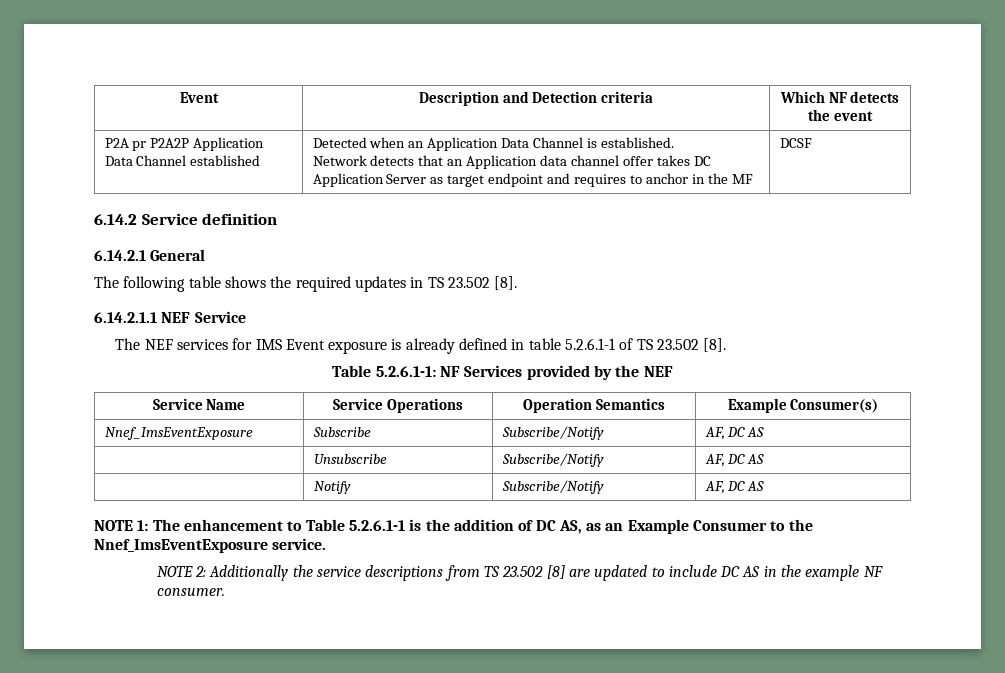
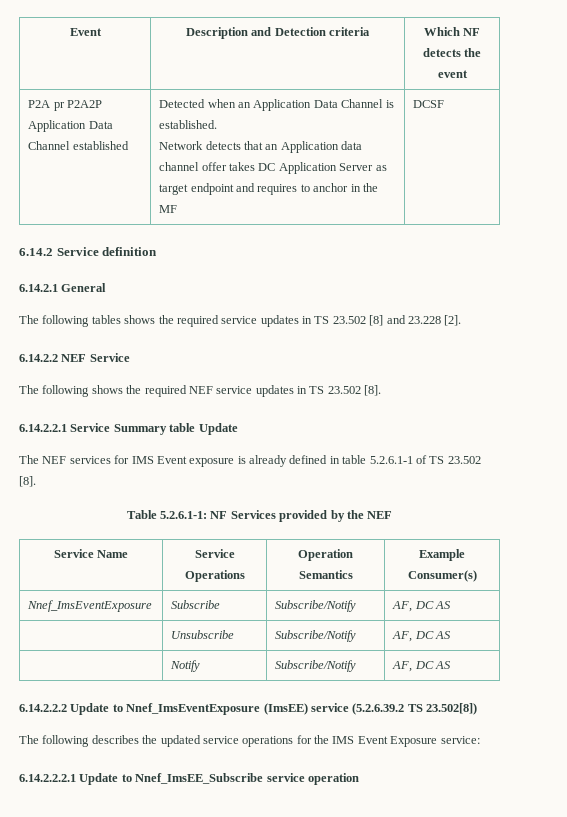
[188,276,351,292] table shows the required -> [91,315,462,327] [19,353,130,362] [19,385,253,397] tables shows the required service updates in TS 23.502 [8] and 23.228 [2]. // 6.14.2.2 NEF Service // The following shows the required NEF service
[94,311,246,323] 6.14.2.1.1 NEF Service -> [19,423,238,435] 6.14.2.2.1 Service Summary table Update
[94,519,813,534] [94,538,327,553] [156,565,883,581] [156,588,225,596] NOTE 1: The enhancement to Table 5.2.6.1-1 is the addition of DC AS, as an Example Consumer to the Nnef_ImsEventExposure service. // NOTE 2: Additionally the service descriptions from TS 23.502 [8] are updated to include DC AS in the example NF consumer. -> [19,703,477,715] [19,735,480,747] [19,773,359,785] 6.14.2.2.2 Update to Nnef_ImsEventExposure (ImsEE) service (5.2.6.39.2 TS 23.502[8]) // The following describes the updated service operations for the IMS Event Exposure service: // 6.14.2.2.2.1 Update to Nnef_ImsEE_Subscribe service operation

